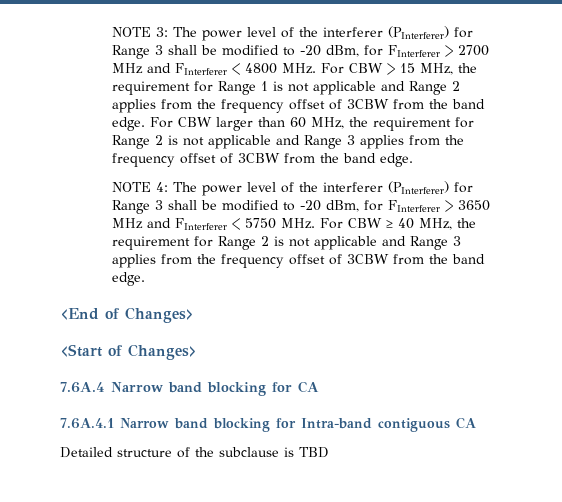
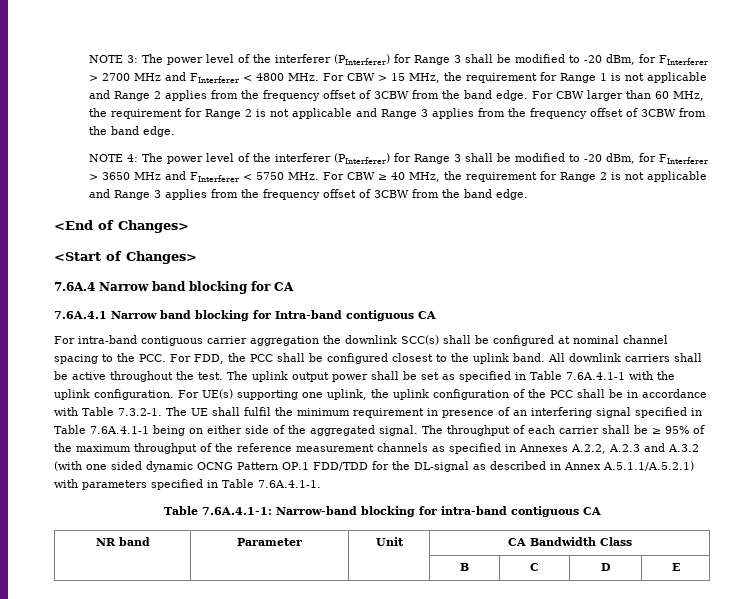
[60,447,329,458] Detailed structure of the subclause is TBD -> [54,335,668,346] [54,353,702,364] [54,371,675,382] [54,389,707,400] [54,407,702,418] [54,425,705,436] [54,443,699,454] [54,461,694,472] [54,479,321,490] [163,506,601,517] [95,537,150,546] [236,538,302,546] [375,537,404,546] [507,537,632,546] [460,563,469,571] [530,563,539,571] [600,563,611,571] [671,563,680,571] For intra-band contiguous carrier aggregation the downlink SCC(s) shall be configured at nominal channel spacing to the PCC. For FDD, the PCC shall be configured closest to the uplink band. All downlink carriers shall be active throughout the test. The uplink output power shall be set as specified in Table 7.6A.4.1-1 with the uplink configuration. For UE(s) supporting one uplink, the uplink configuration of the PCC shall be in accordance with Table 7.3.2-1. The UE shall fulfil the minimum requirement in presence of an interfering signal specified in Table 7.6A.4.1-1 being on either side of the aggregated signal. The throughput of each carrier shall be ≥ 95% of the maximum throughput of the reference measurement channels as specified in Annexes A.2.2, A.2.3 and A.3.2 (with one sided dynamic OCNG Pattern OP.1 FDD/TDD for the DL-signal as described in Annex A.5.1.1/A.5.2.1) with parameters specified in Table 7.6A.4.1-1. // Table 7.6A.4.1-1: Narrow-band blocking for intra-band contiguous CA // NR band | Parameter | Unit | CA Bandwidth Class // | | | B | C | D | E

